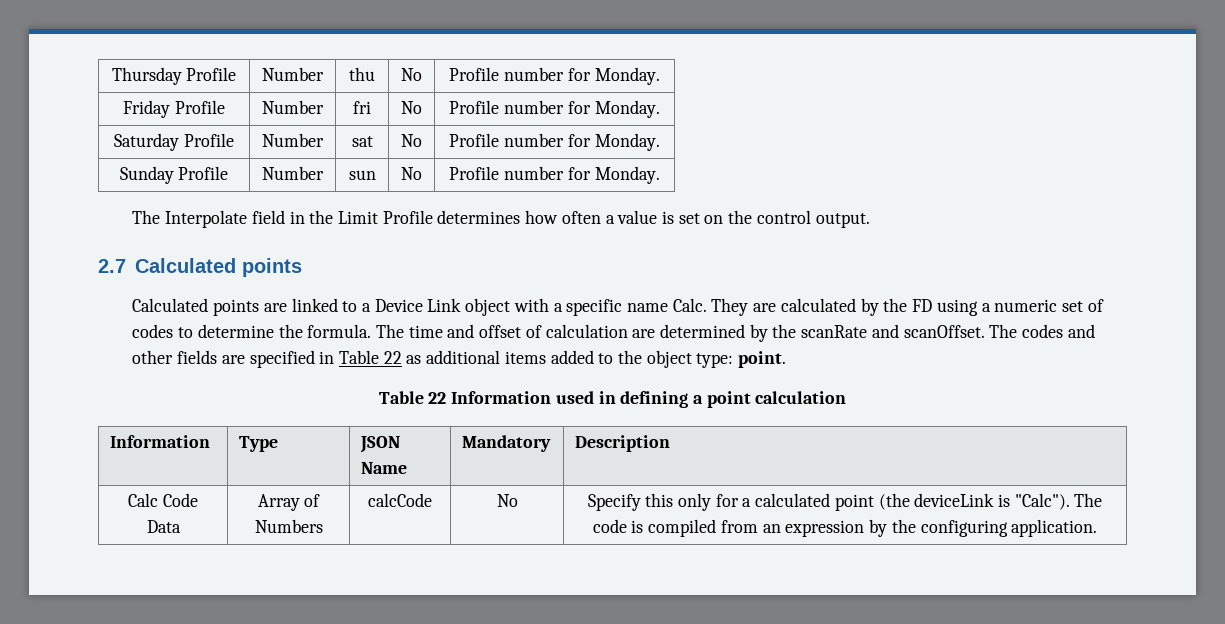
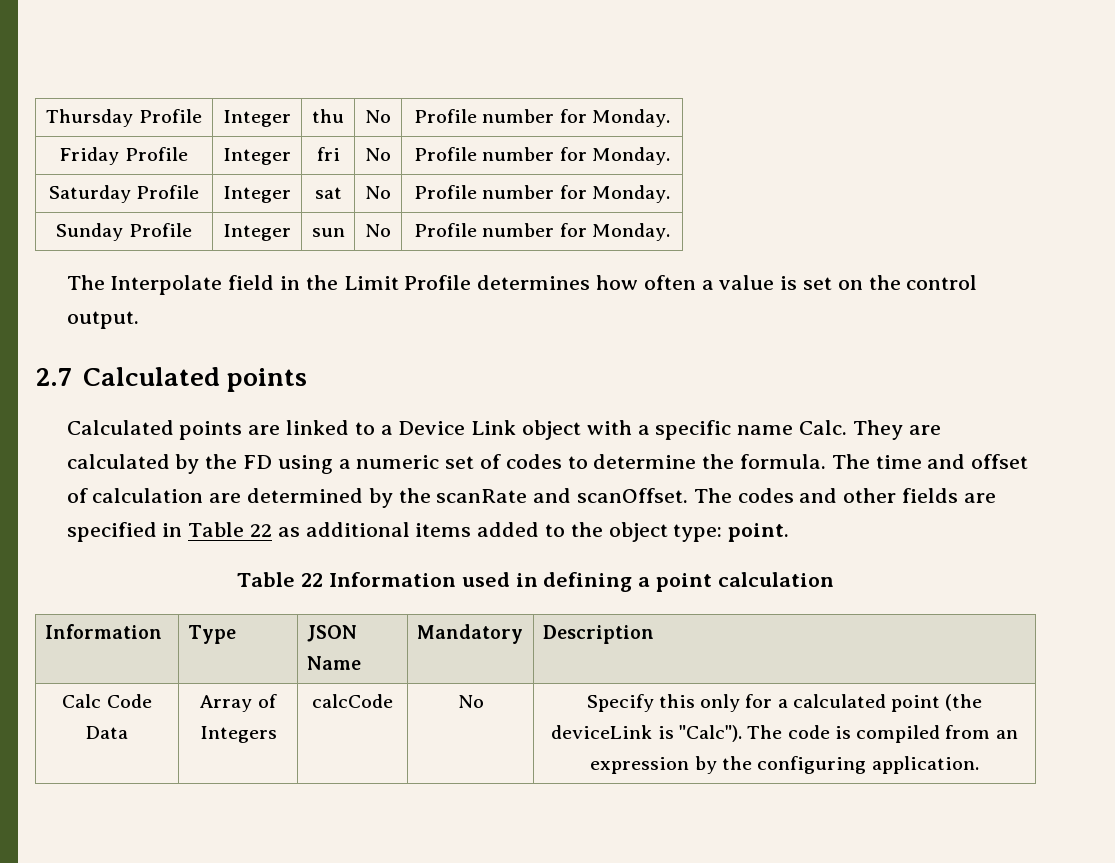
[262,67,324,81] Number -> [223,110,291,127] Integer
[262,100,324,114] Number -> [223,148,291,165] Integer
[262,133,324,147] Number -> [223,186,291,203] Integer
[262,166,324,180] Number -> [223,224,291,241] Integer
[254,519,323,533] Numbers -> [199,726,277,743] Integers

